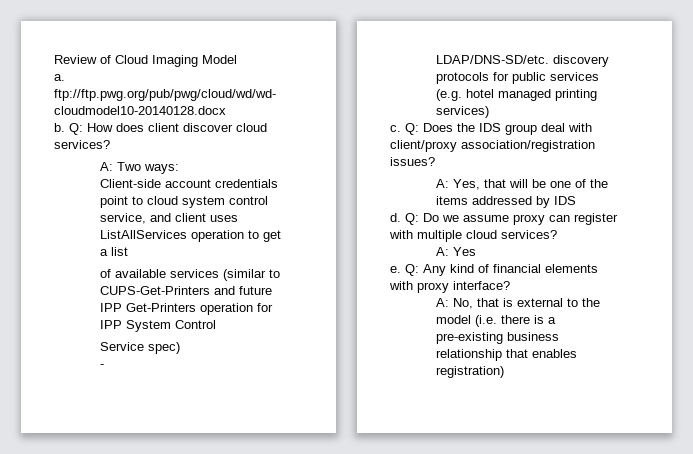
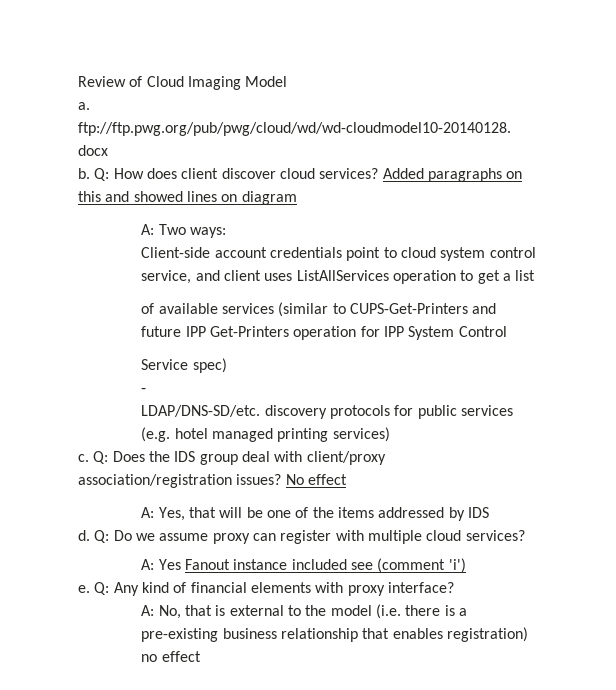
(110, 144) none -> [382,168,523,182] [78,191,297,205] Added paragraphs on this and showed lines on diagram
(435, 161) none -> [285,474,347,485] No effect
(477, 251) none -> [185,558,466,573] Fanout instance included see (comment 'i')
(505, 372) none -> [141,651,201,662] no effect

